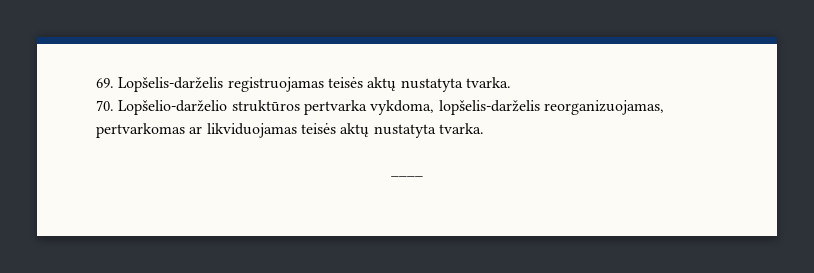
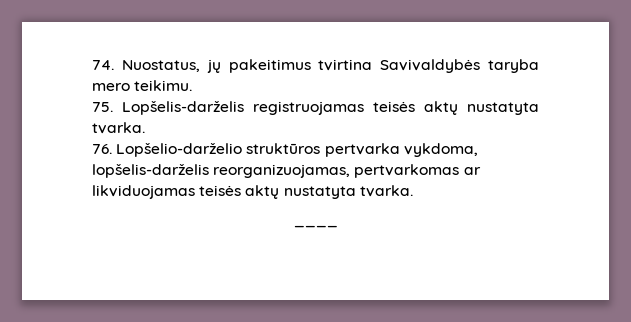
[96,78,114,88] 69. -> [92,59,539,73] [92,80,193,91] [92,102,113,112] 74. Nuostatus, jų pakeitimus tvirtina Savivaldybės taryba mero teikimu. // 75.
[96,100,114,111] 70. -> [92,144,112,154] 76.

